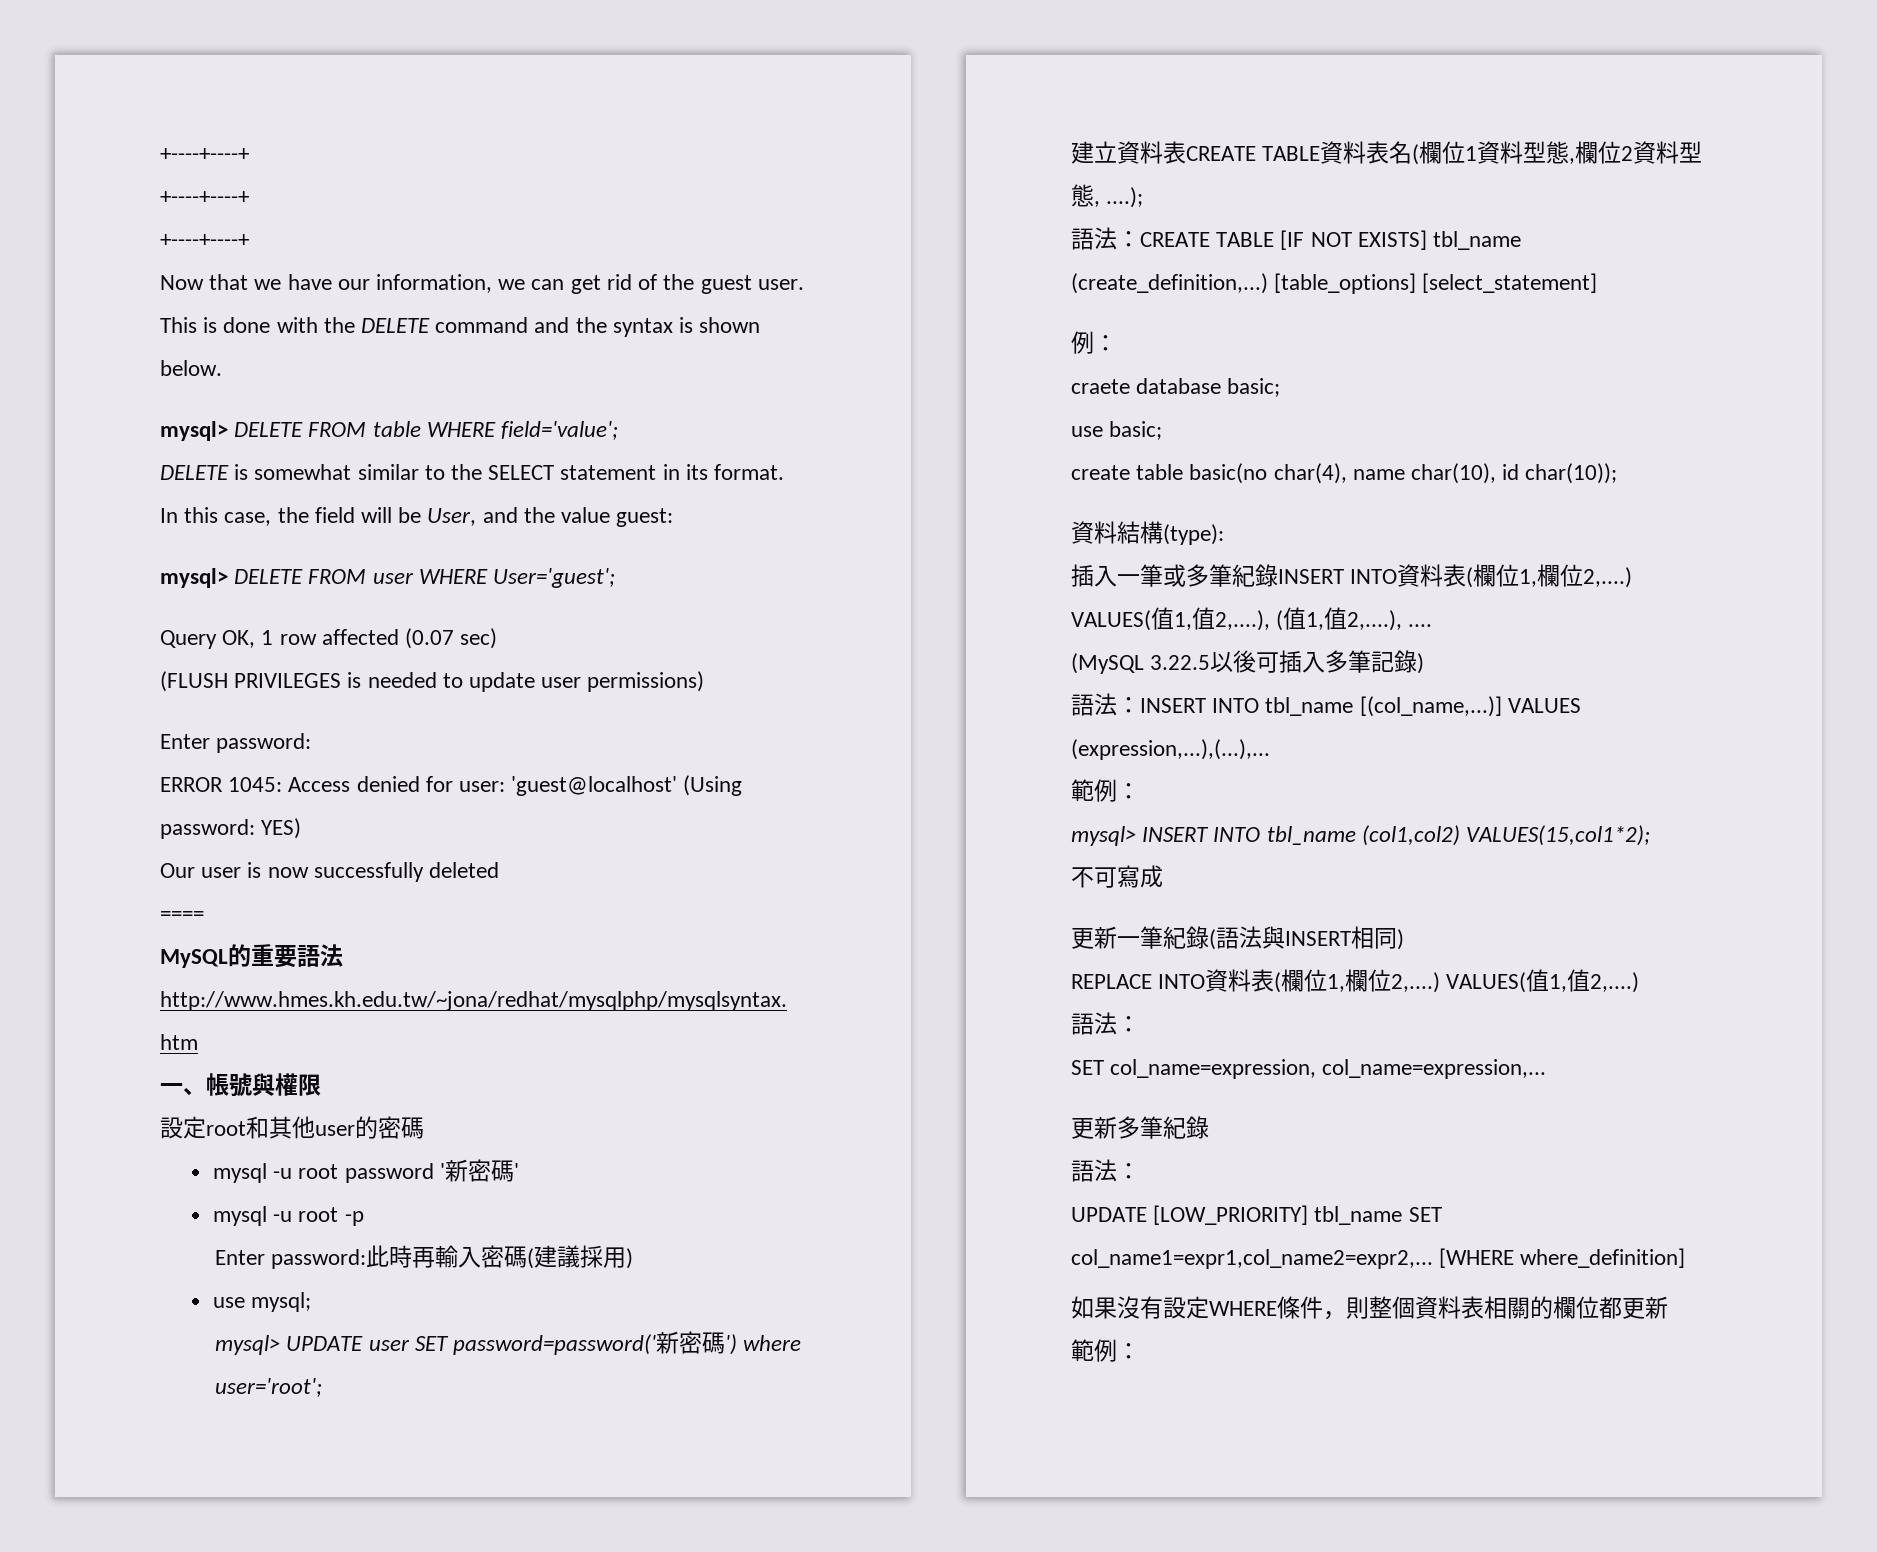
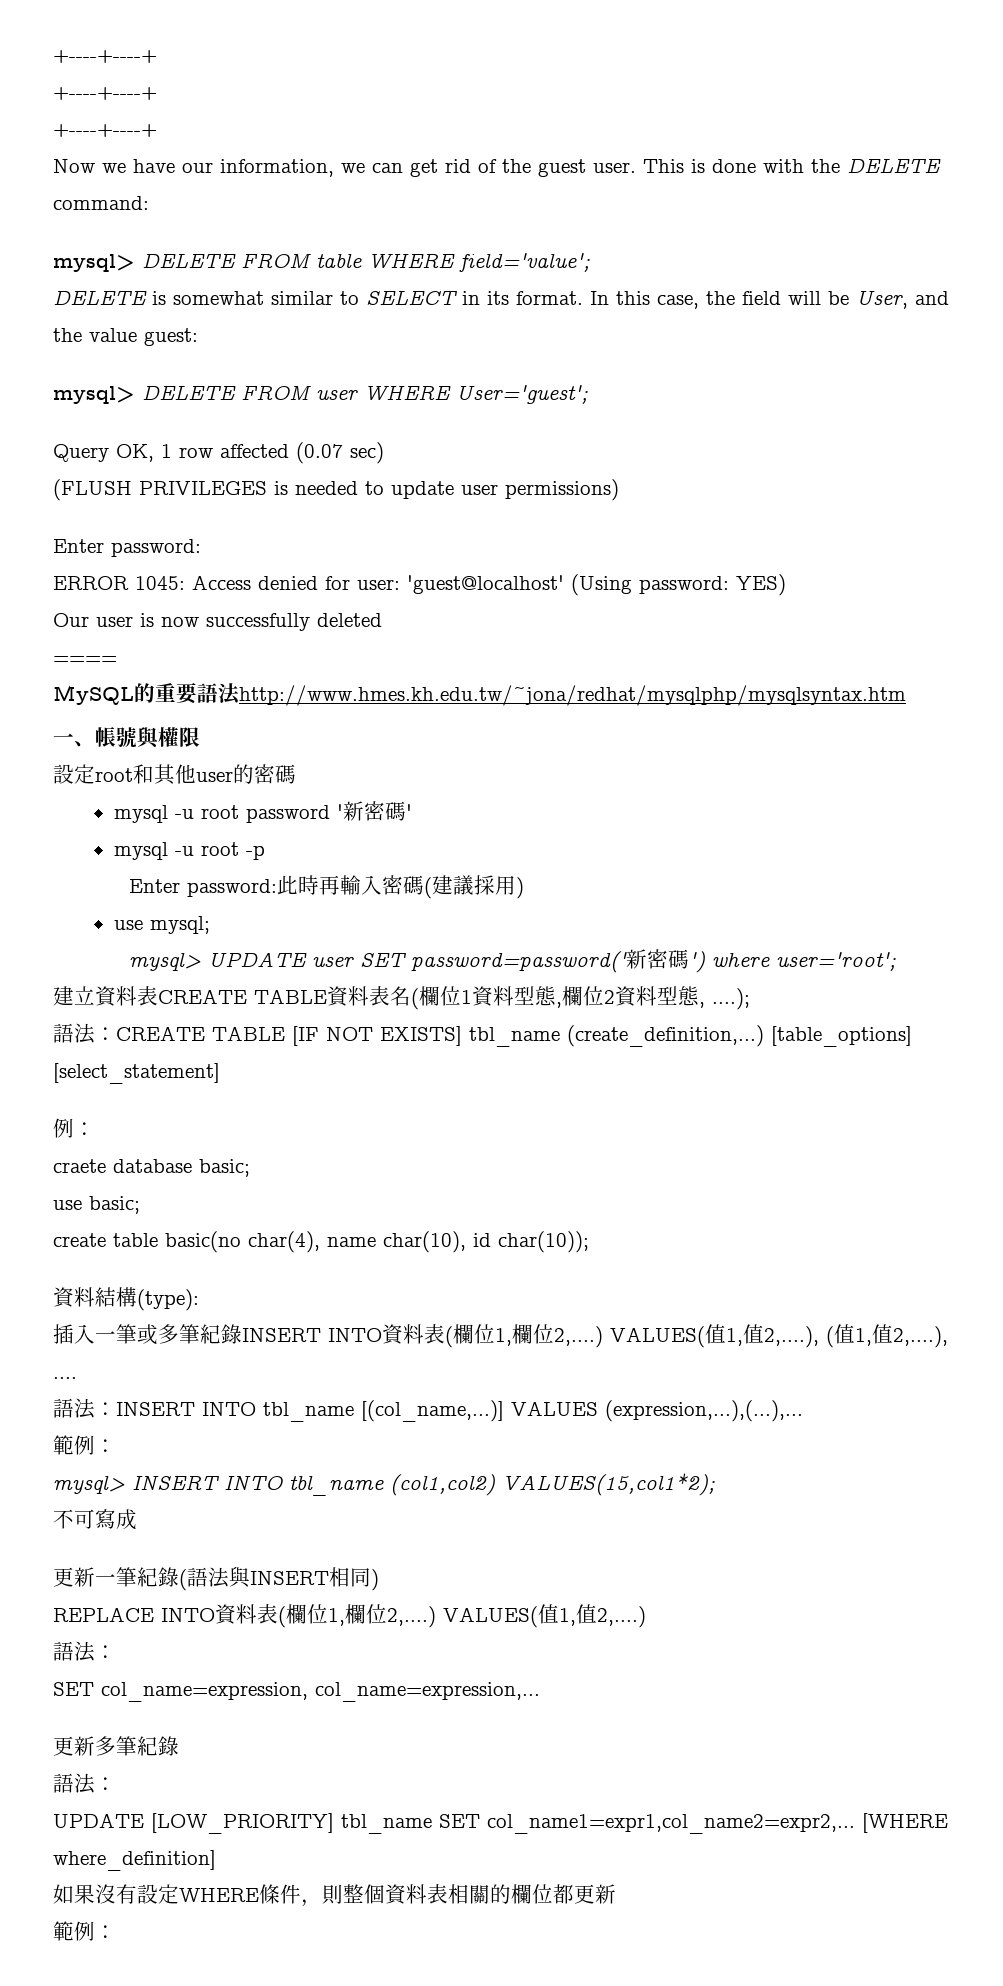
[209,274,249,290] that -> (95, 166) none
[435,317,761,337] [160,360,222,376] command and the syntax is shown below. -> [53,196,149,210] command:
[451,464,657,480] the SELECT statement -> [366,290,457,305] SELECT
[1071,650,1425,674] // (MySQL 3.22.5以後可插入多筆記錄) -> (77, 1378) none

